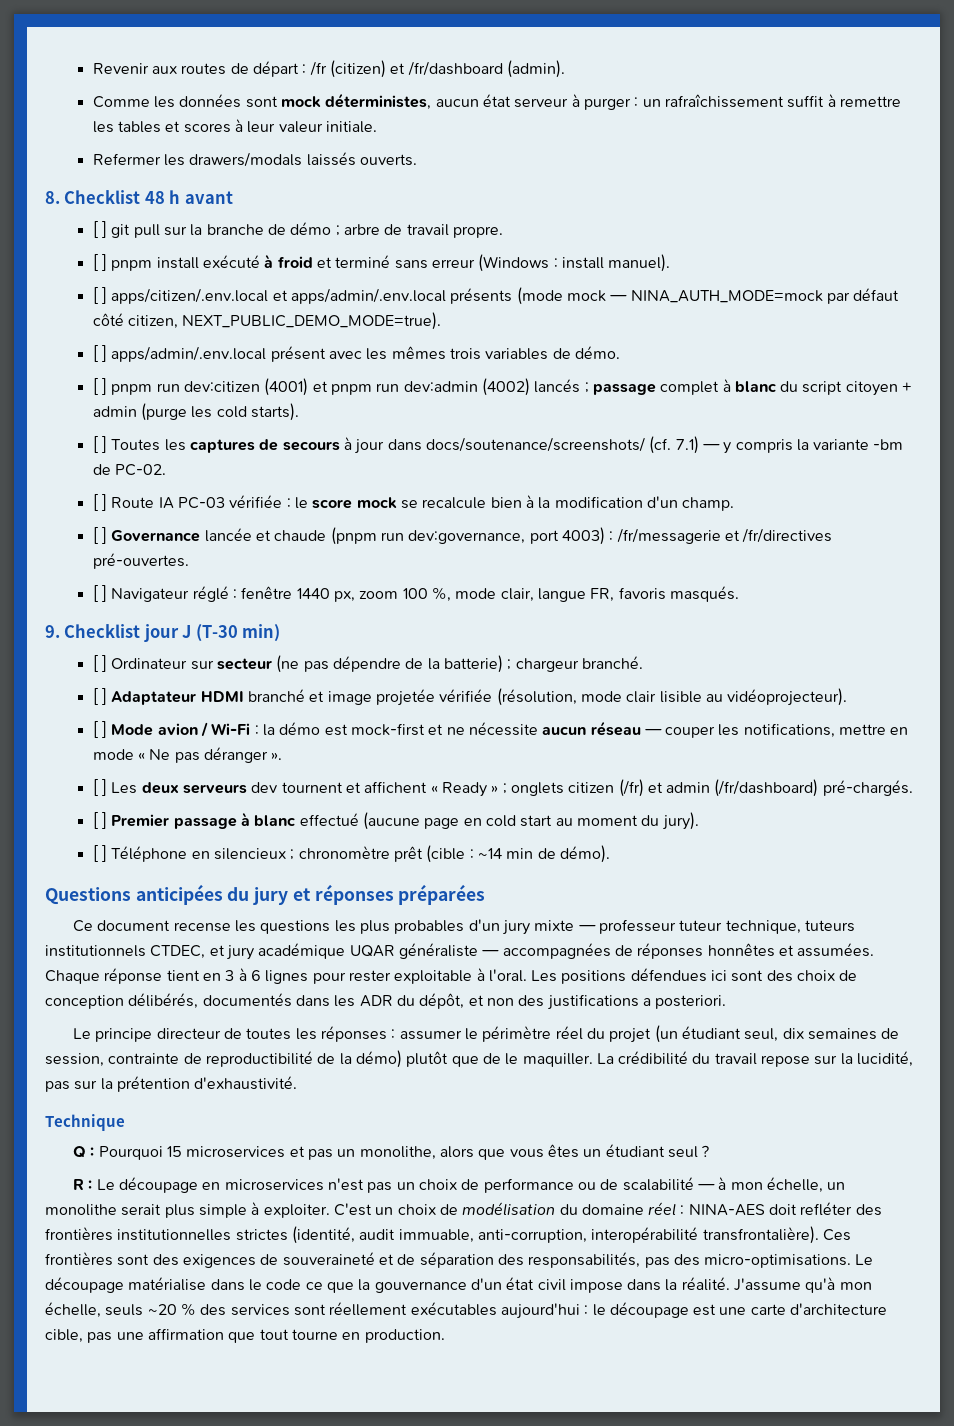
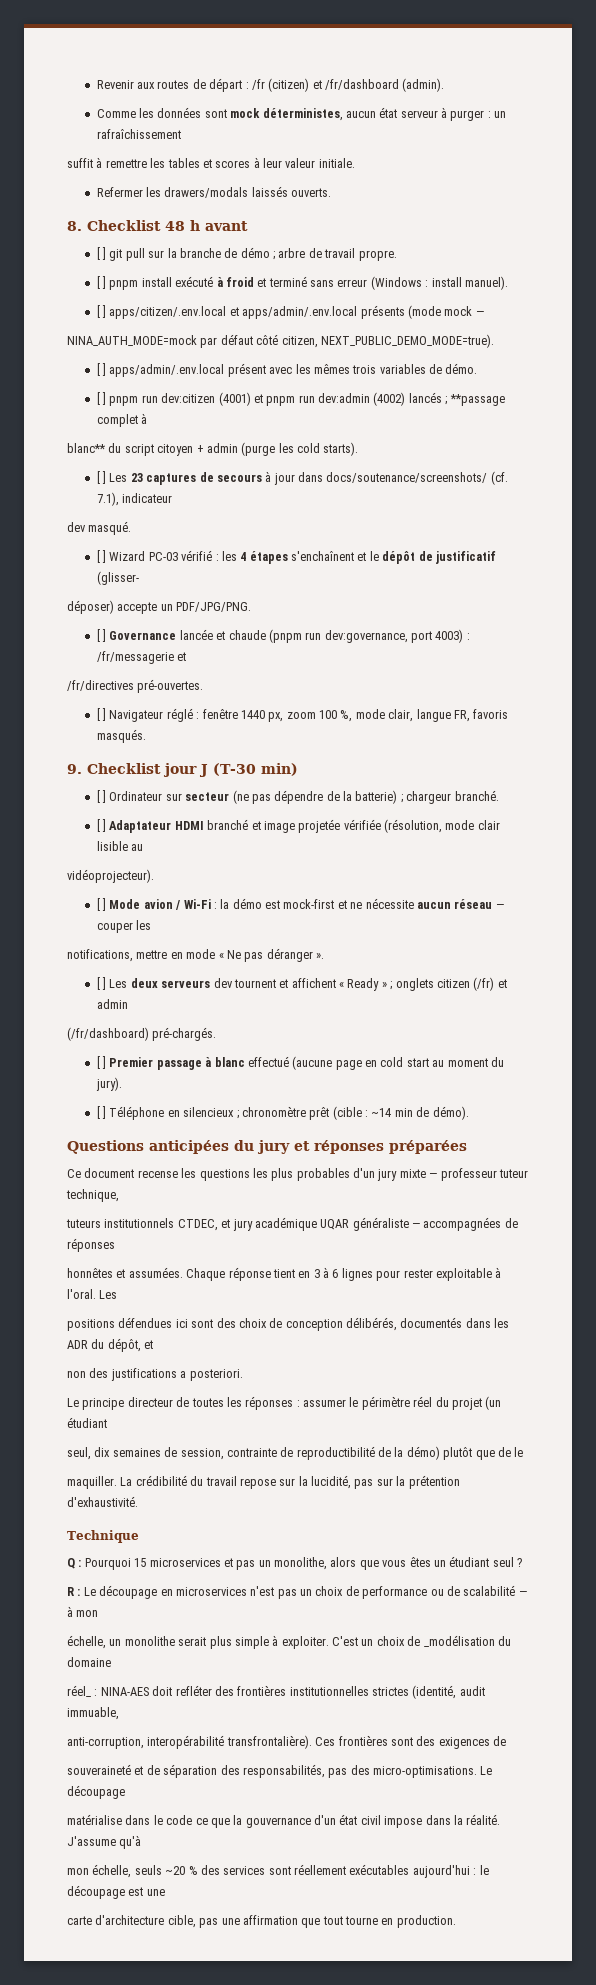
(784, 101) none -> (181, 134) //
(628, 298) none -> (484, 313) //
[592,383,656,395] passage -> [449,394,505,406] **passage
[734,381,777,392] blanc -> [67,443,106,453] // blanc**
[111,439,186,451] Toutes les -> [109,473,143,482] Les 23
[675,436,904,454] [92,464,167,476] [92,494,735,511] 7.1) — y compris la variante -bm de PC-02. // [ ] Route IA PC-03 vérifiée : le score mock se recalcule bien à la modification d'un champ. -> [96,492,173,506] [67,521,132,535] [96,550,496,564] [96,571,139,585] [67,600,252,614] 7.1), indicateur // dev masqué. // [ ] Wizard PC-03 vérifié : les 4 étapes s'enchaînent et le dépôt de justificatif (glisser- // déposer) accepte un PDF/JPG/PNG.
(740, 535) none -> (187, 656) //
(723, 698) none -> (144, 847) //
(740, 730) none -> (152, 925) //
(711, 787) none -> (128, 1004) //
(801, 927) none -> (119, 1195) //
(704, 951) none -> (115, 1245) //
(558, 976) none -> (118, 1294) //
(484, 1000) none -> (154, 1344) //
(741, 1032) none -> (107, 1422) //
(519, 1059) none -> (524, 1452) //
(763, 1186) none -> (99, 1613) //
[462,1202,556,1216] modélisation -> [423,1635,495,1647] _modélisation
[648,1202,677,1216] réel -> [67,1685,91,1697] // réel_
(474, 1236) none -> (119, 1713) //
(279, 1259) none -> (506, 1741) //
(124, 1285) none -> (125, 1792) //
(836, 1285) none -> (142, 1842) //
(747, 1311) none -> (165, 1892) //

